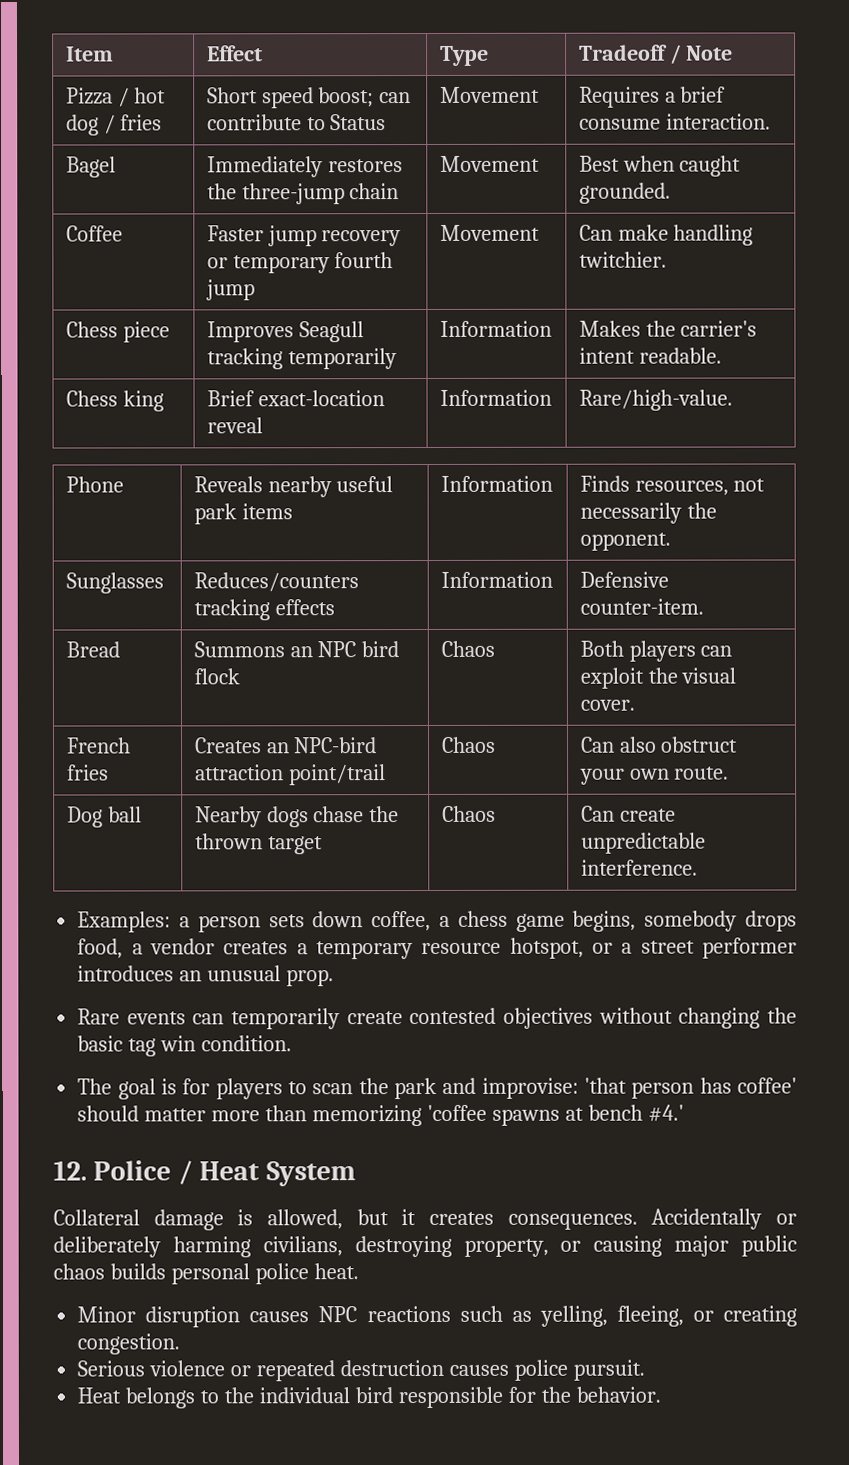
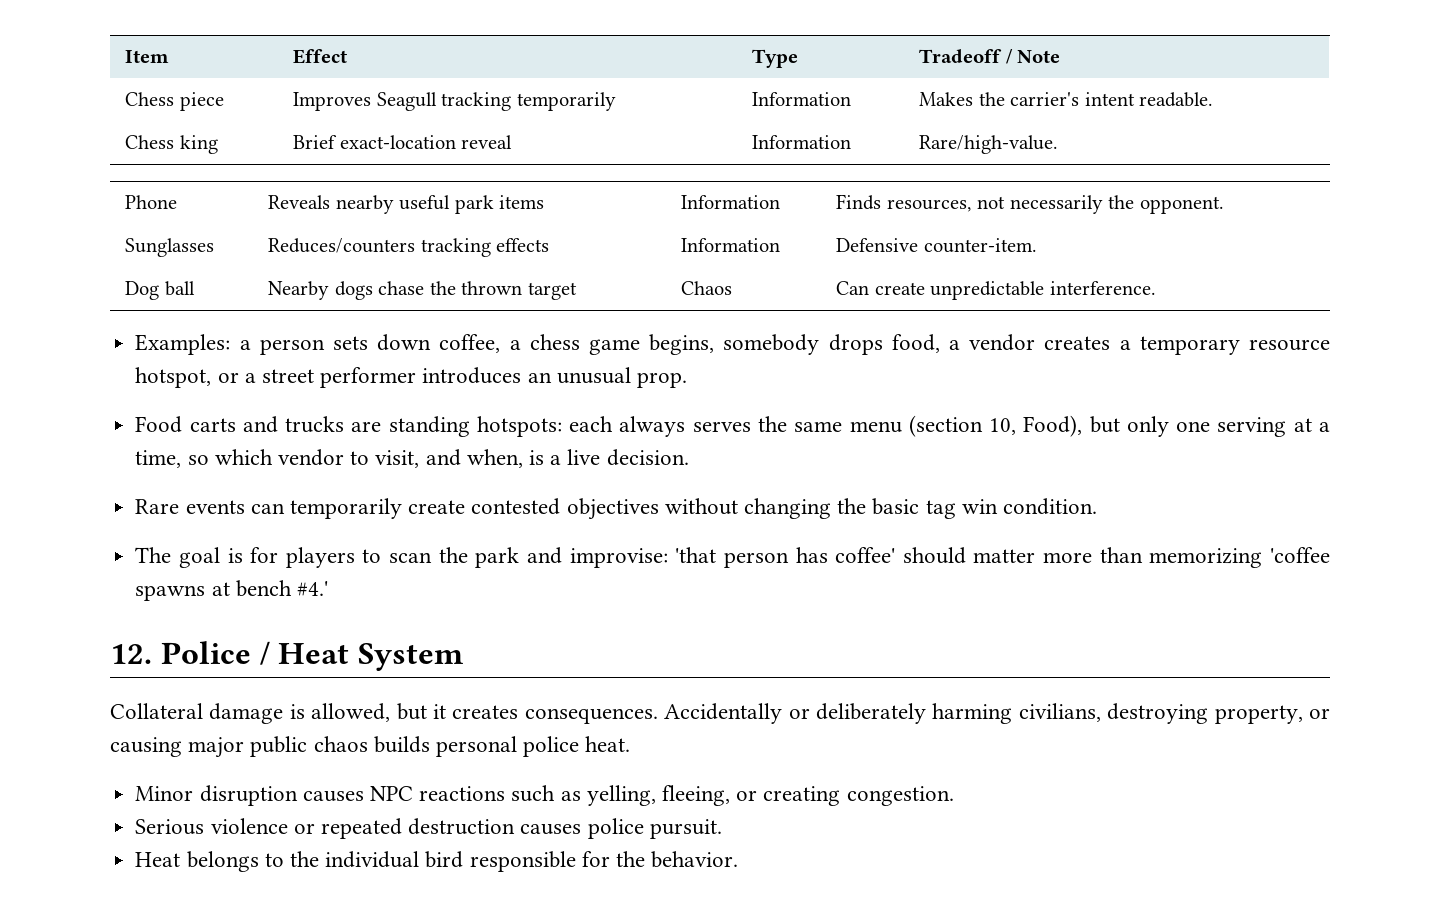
[65,87,167,107] [65,114,163,136] [206,87,412,109] [206,114,387,131] [439,86,540,103] [578,86,727,108] [578,113,771,130] [65,156,116,178] [206,156,403,178] [206,183,400,205] [439,155,540,172] [578,155,742,177] [578,182,671,204] [65,225,123,242] [206,225,402,247] [206,252,394,274] [205,279,255,301] [439,224,540,241] [578,224,754,246] [578,251,667,268] // Pizza / hot dog / fries | Short speed boost; can contribute to Status | Movement | Requires a brief consume interaction. // Bagel | Immediately restores the three-jump chain | Movement | Best when caught grounded. // Coffee | Faster jump recovery or temporary fourth jump | Movement | Can make handling twitchier. -> (1061, 56) none
[65,641,120,658] [193,641,400,658] [193,668,240,685] [440,640,495,657] [579,640,733,662] [579,667,737,689] [579,699,635,711] [66,737,131,754] [66,764,109,781] [194,737,378,754] [194,764,386,786] [441,736,496,753] [580,736,739,753] [579,766,730,785] // Bread | Summons an NPC bird flock | Chaos | Both players can exploit the visual cover. // French fries | Creates an NPC-bird attraction point/trail | Chaos | Can also obstruct your own route. -> (1037, 245) none
(335, 978) none -> [135,415,1330,437] [135,449,689,468] // Food carts and trucks are standing hotspots: each always serves the same menu (section 10, Food), but only one serving at a time, so which vendor to visit, and when, is a live decision.

